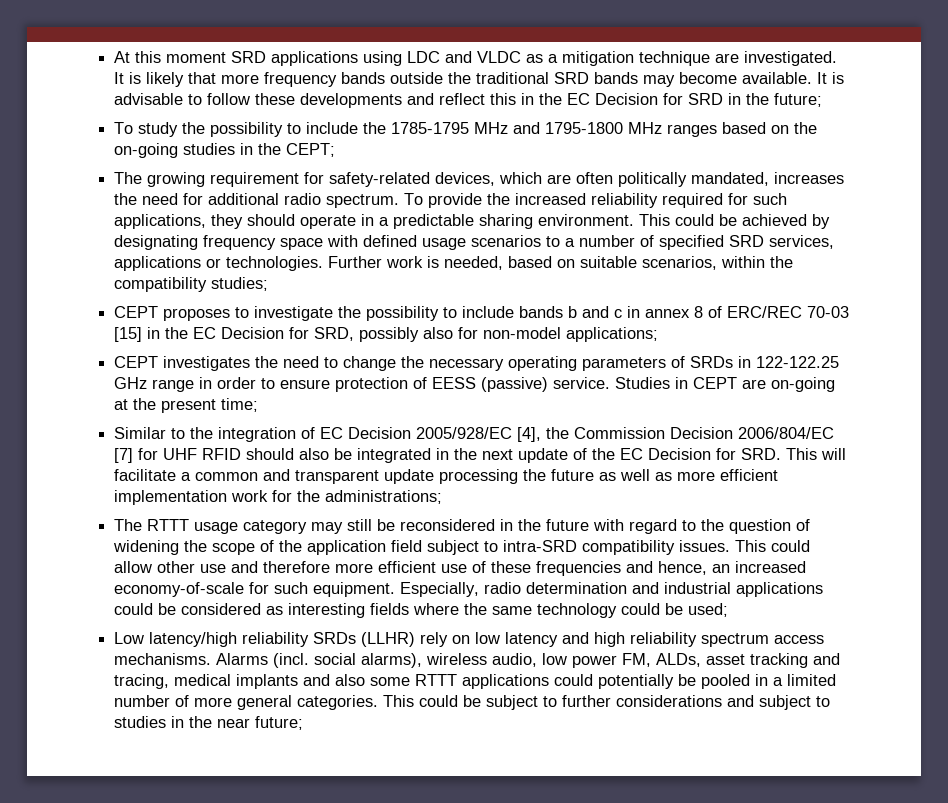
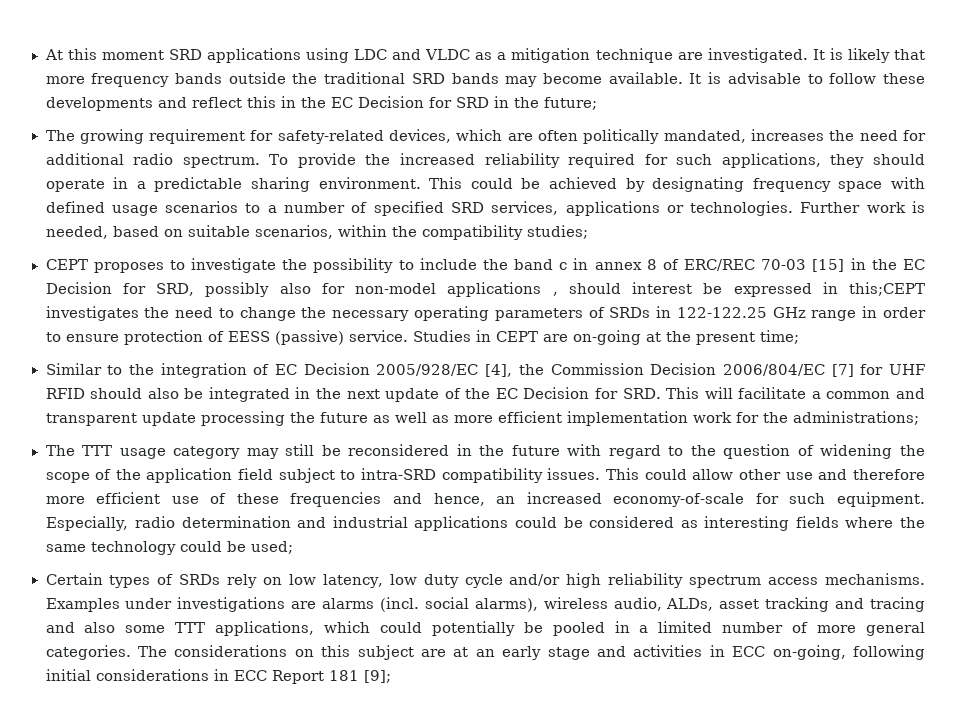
[114,122,818,137] [114,143,336,158] // To study the possibility to include the 1785-1795 MHz and 1795-1800 MHz ranges based on the on-going studies in the CEPT; -> (597, 103) none
[519,306,610,318] bands b and -> [482,259,554,270] the band
[566,327,659,342] [114,356,159,368] applications; // CEPT -> [447,282,925,297] applications , should interest be expressed in this;CEPT
[147,519,190,531] RTTT -> [82,445,113,456] TTT
[114,632,590,647] Low latency/high reliability SRDs (LLHR) rely on low latency and -> [45,573,561,588] Certain types of SRDs rely on low latency, low duty cycle and/or
[216,653,269,665] Alarms -> [45,597,375,612] Examples under investigations are alarms
[542,653,652,668] low power FM, -> (662, 604) none
[114,674,550,689] tracing, medical implants and also some RTTT applications -> [869,597,925,612] [45,621,371,636] tracing and also some TTT applications, which
[383,695,831,710] [114,716,304,730] This could be subject to further considerations and subject to studies in the near future; -> [137,645,925,660] [45,669,391,684] The considerations on this subject are at an early stage and activities in ECC on-going, following initial considerations in ECC Report 181 [9];

